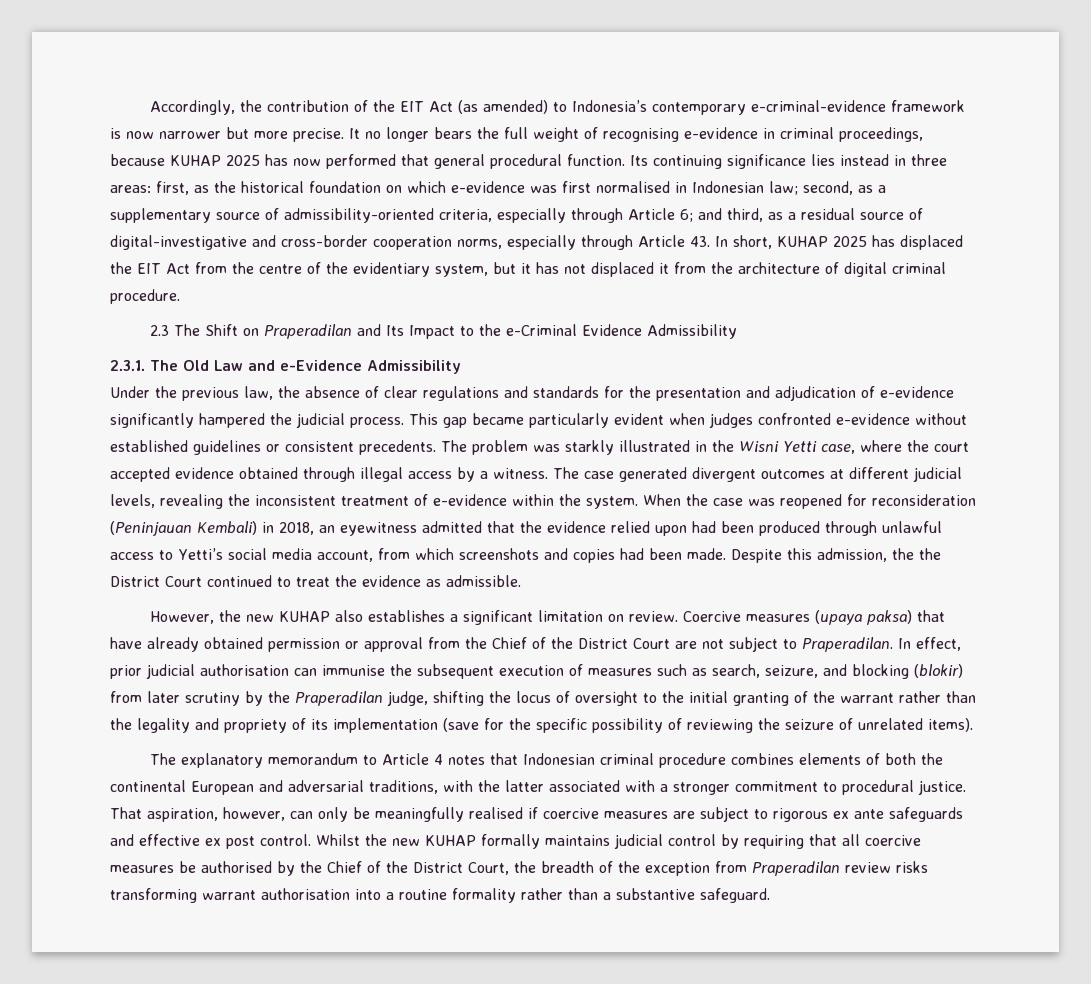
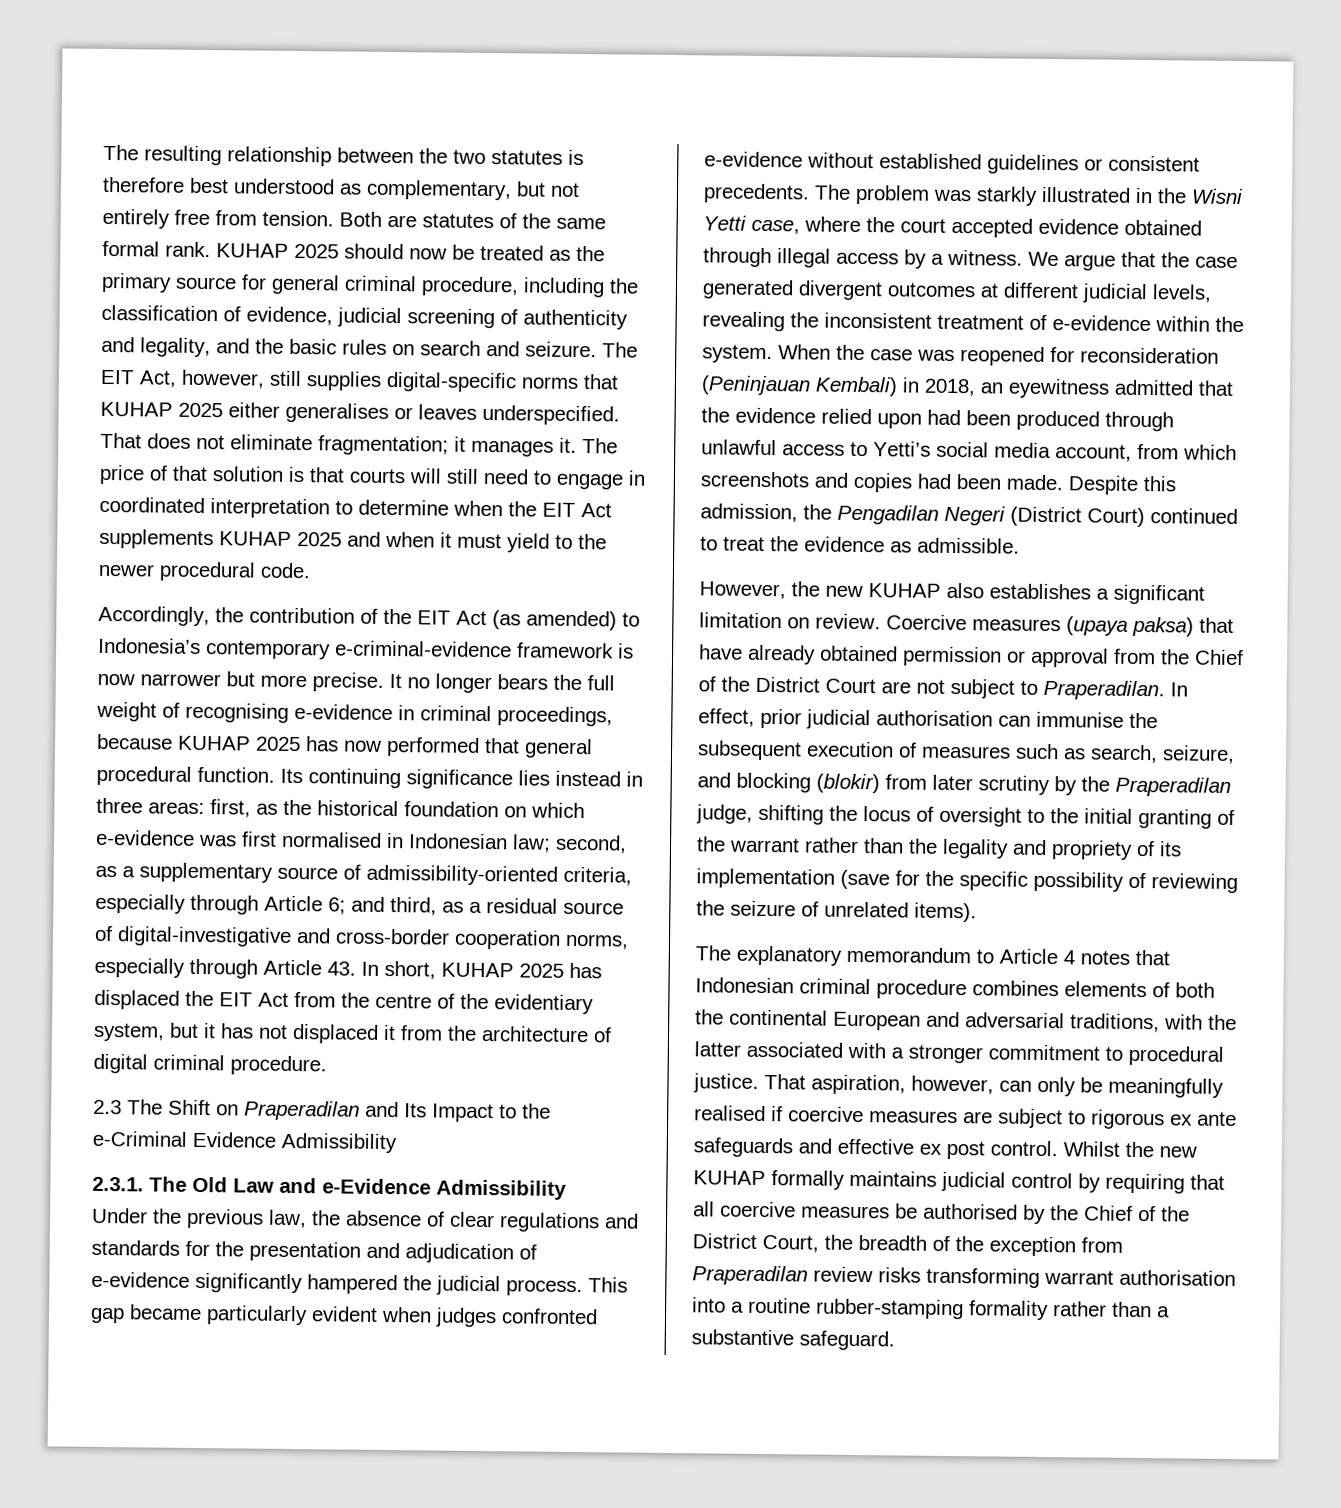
(150, 107) none -> [103,144,584,167] [102,176,580,201] [102,208,606,230] [102,240,605,262] [101,272,639,298] [101,304,628,330] [101,336,638,358] [100,369,619,393] [100,401,620,426] [100,432,618,457] [99,464,646,490] [99,496,612,519] [99,528,607,553] [98,561,311,582] The resulting relationship between the two statutes is therefore best understood as complementary, but not entirely free from tension. Both are statutes of the same formal rank. KUHAP 2025 should now be treated as the primary source for general criminal procedure, including the classification of evidence, judicial screening of authenticity and legality, and the basic rules on search and seizure. The EIT Act, however, still supplies digital-specific norms that KUHAP 2025 either generalises or leaves underspecified. That does not eliminate fragmentation; it manages it. The price of that solution is that courts will still need to engage in coordinated interpretation to determine when the EIT Act supplements KUHAP 2025 and when it must yield to the newer procedural code. //
[553,467,579,479] The -> [1028,251,1190,271] We argue that the
[918,548,941,560] [110,576,202,587] the District Court -> [837,504,1145,528] Pengadilan Negeri (District Court)
(447, 894) none -> [816,1298,964,1320] rubber-stamping

